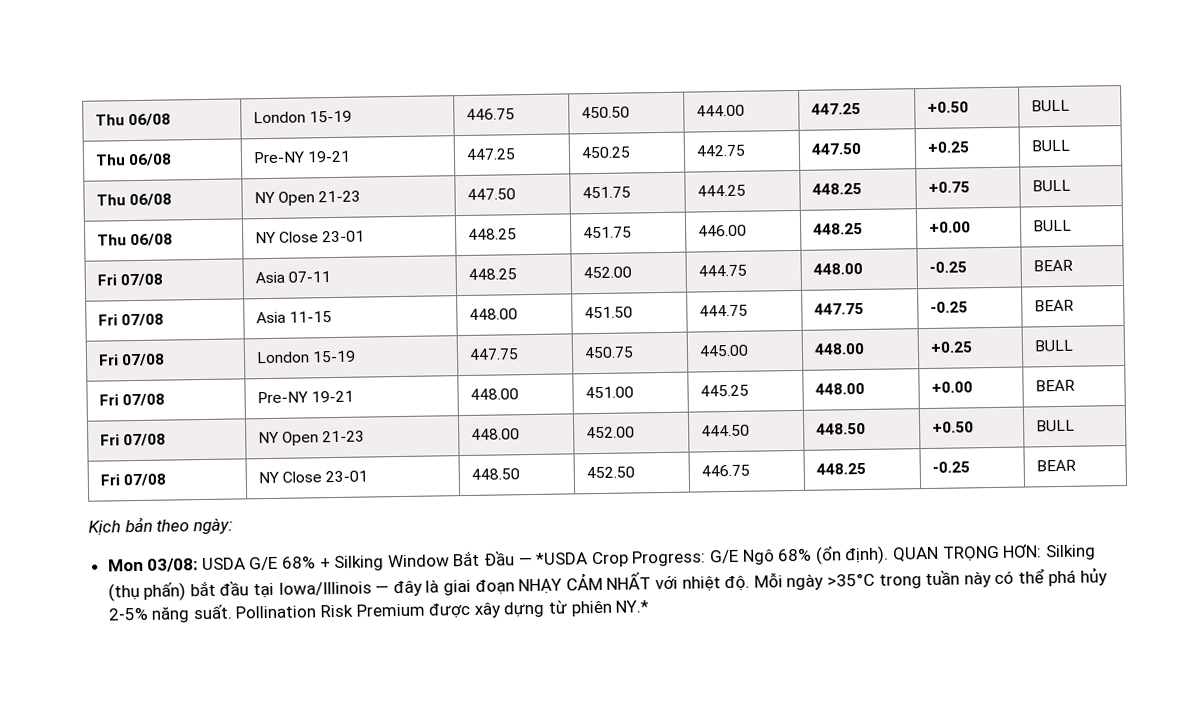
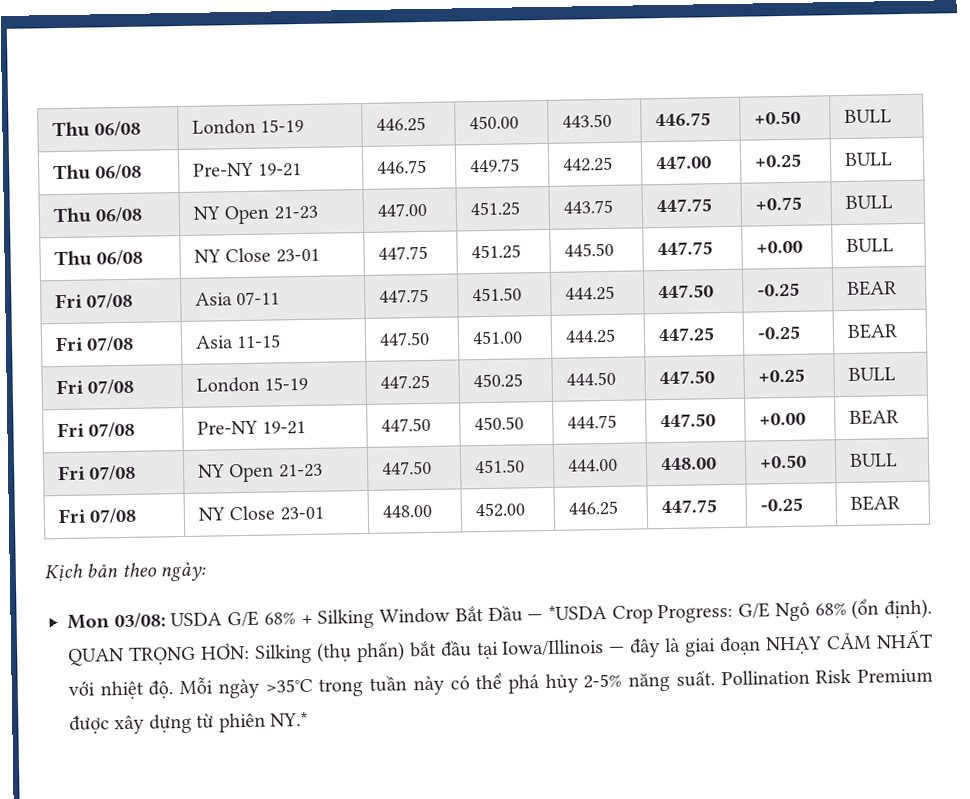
[465,108,515,120] [580,106,630,119] [695,104,745,117] [810,102,861,115] 446.75 | 450.50 | 444.00 | 447.25 -> [375,116,426,132] [468,115,519,130] [561,113,612,128] [654,112,711,127] 446.25 | 450.00 | 443.50 | 446.75
[465,148,516,160] [580,146,631,159] [695,144,745,157] [810,142,861,155] 447.25 | 450.25 | 442.75 | 447.50 -> [376,159,427,174] [469,158,520,173] [562,156,613,172] [654,155,712,170] 446.75 | 449.75 | 442.25 | 447.00
[466,188,516,200] [581,186,631,199] [696,184,746,197] [811,182,862,195] 447.50 | 451.75 | 444.25 | 448.25 -> [376,202,427,217] [469,201,520,217] [562,199,613,214] [655,198,712,213] 447.00 | 451.25 | 443.75 | 447.75
[467,228,517,240] [582,226,632,239] [697,224,747,237] [812,222,863,235] 448.25 | 451.75 | 446.00 | 448.25 -> [377,245,428,260] [470,244,521,260] [563,242,614,257] [656,241,713,256] 447.75 | 451.25 | 445.50 | 447.75
[467,268,517,280] [582,266,632,279] [697,264,747,277] [812,262,863,275] 448.25 | 452.00 | 444.75 | 448.00 -> [378,288,429,303] [471,287,522,302] [564,285,615,301] [657,284,714,299] 447.75 | 451.50 | 444.25 | 447.50
[468,308,518,320] [583,306,633,319] [698,304,748,317] [813,302,864,315] 448.00 | 451.50 | 444.75 | 447.75 -> [378,331,430,346] [471,330,523,345] [564,328,616,344] [657,327,715,342] 447.50 | 451.00 | 444.25 | 447.25
[468,348,519,360] [583,346,634,359] [698,344,749,357] [813,342,865,355] 447.75 | 450.75 | 445.00 | 448.00 -> [379,374,430,390] [472,373,523,389] [565,371,616,386] [658,370,715,385] 447.25 | 450.25 | 444.50 | 447.50
[469,388,519,400] [584,386,634,399] [699,384,749,397] [814,382,865,395] 448.00 | 451.00 | 445.25 | 448.00 -> [380,417,431,432] [473,416,524,431] [566,414,617,429] [659,413,716,428] 447.50 | 450.50 | 444.75 | 447.50
[470,428,520,440] [585,426,635,439] [700,424,750,437] [815,422,866,435] 448.00 | 452.00 | 444.50 | 448.50 -> [381,460,432,475] [474,459,525,474] [567,458,618,472] [659,457,717,471] 447.50 | 451.50 | 444.00 | 448.00
[470,468,520,480] [585,466,635,479] [700,464,750,477] [815,462,866,475] 448.50 | 452.50 | 446.75 | 448.25 -> [381,504,432,518] [474,502,525,518] [567,500,618,516] [660,499,717,514] 448.00 | 452.00 | 446.25 | 447.75

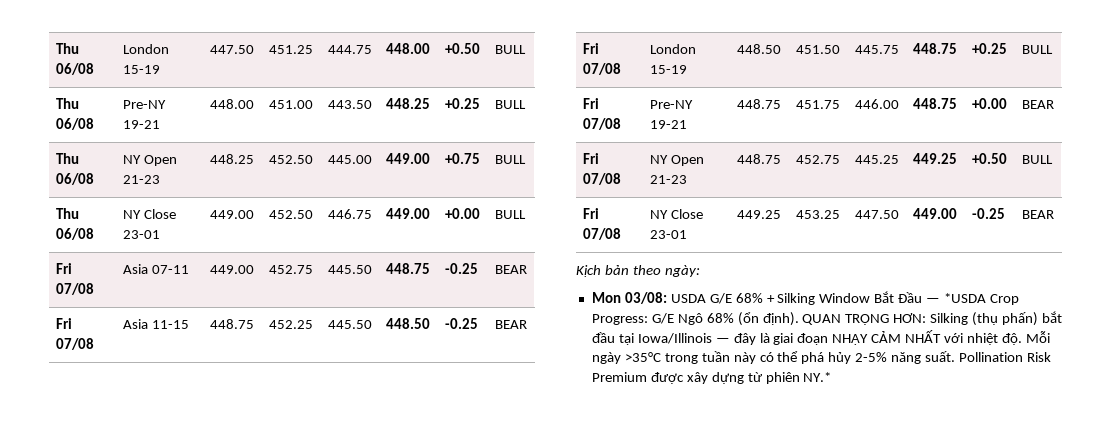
[375,116,426,132] [468,115,519,130] [561,113,612,128] [654,112,711,127] 446.25 | 450.00 | 443.50 | 446.75 -> [209,45,254,54] [268,45,313,54] [327,45,372,54] [385,43,430,54] 447.50 | 451.25 | 444.75 | 448.00
[376,159,427,174] [469,158,520,173] [562,156,613,172] [654,155,712,170] 446.75 | 449.75 | 442.25 | 447.00 -> [209,99,254,109] [268,100,313,109] [327,100,372,109] [385,98,430,109] 448.00 | 451.00 | 443.50 | 448.25
[376,202,427,217] [469,201,520,217] [562,199,613,214] [655,198,712,213] 447.00 | 451.25 | 443.75 | 447.75 -> [209,154,254,164] [268,155,313,164] [327,155,372,164] [385,153,430,164] 448.25 | 452.50 | 445.00 | 449.00
[377,245,428,260] [470,244,521,260] [563,242,614,257] [656,241,713,256] 447.75 | 451.25 | 445.50 | 447.75 -> [209,210,254,219] [268,210,313,219] [327,209,372,219] [385,208,430,219] 449.00 | 452.50 | 446.75 | 449.00
[378,288,429,303] [471,287,522,302] [564,285,615,301] [657,284,714,299] 447.75 | 451.50 | 444.25 | 447.50 -> [209,265,254,274] [268,265,313,274] [327,265,372,274] [385,263,430,274] 449.00 | 452.75 | 445.50 | 448.75
[378,331,430,346] [471,330,523,345] [564,328,616,344] [657,327,715,342] 447.50 | 451.00 | 444.25 | 447.25 -> [209,319,254,329] [268,320,313,329] [327,320,372,329] [385,318,430,329] 448.75 | 452.25 | 445.50 | 448.50
[379,374,430,390] [472,373,523,389] [565,371,616,386] [658,370,715,385] 447.25 | 450.25 | 444.50 | 447.50 -> [736,44,781,54] [795,45,840,54] [854,45,899,54] [912,43,957,54] 448.50 | 451.50 | 445.75 | 448.75
[380,417,431,432] [473,416,524,431] [566,414,617,429] [659,413,716,428] 447.50 | 450.50 | 444.75 | 447.50 -> [736,99,781,109] [795,100,840,109] [854,99,899,109] [912,98,957,109] 448.75 | 451.75 | 446.00 | 448.75
[381,460,432,475] [474,459,525,474] [567,458,618,472] [659,457,717,471] 447.50 | 451.50 | 444.00 | 448.00 -> [736,154,781,164] [795,155,840,164] [854,155,899,164] [912,153,957,164] 448.75 | 452.75 | 445.25 | 449.25
[381,504,432,518] [474,502,525,518] [567,500,618,516] [660,499,717,514] 448.00 | 452.00 | 446.25 | 447.75 -> [736,210,781,219] [795,210,840,219] [854,210,899,219] [912,208,957,219] 449.25 | 453.25 | 447.50 | 449.00

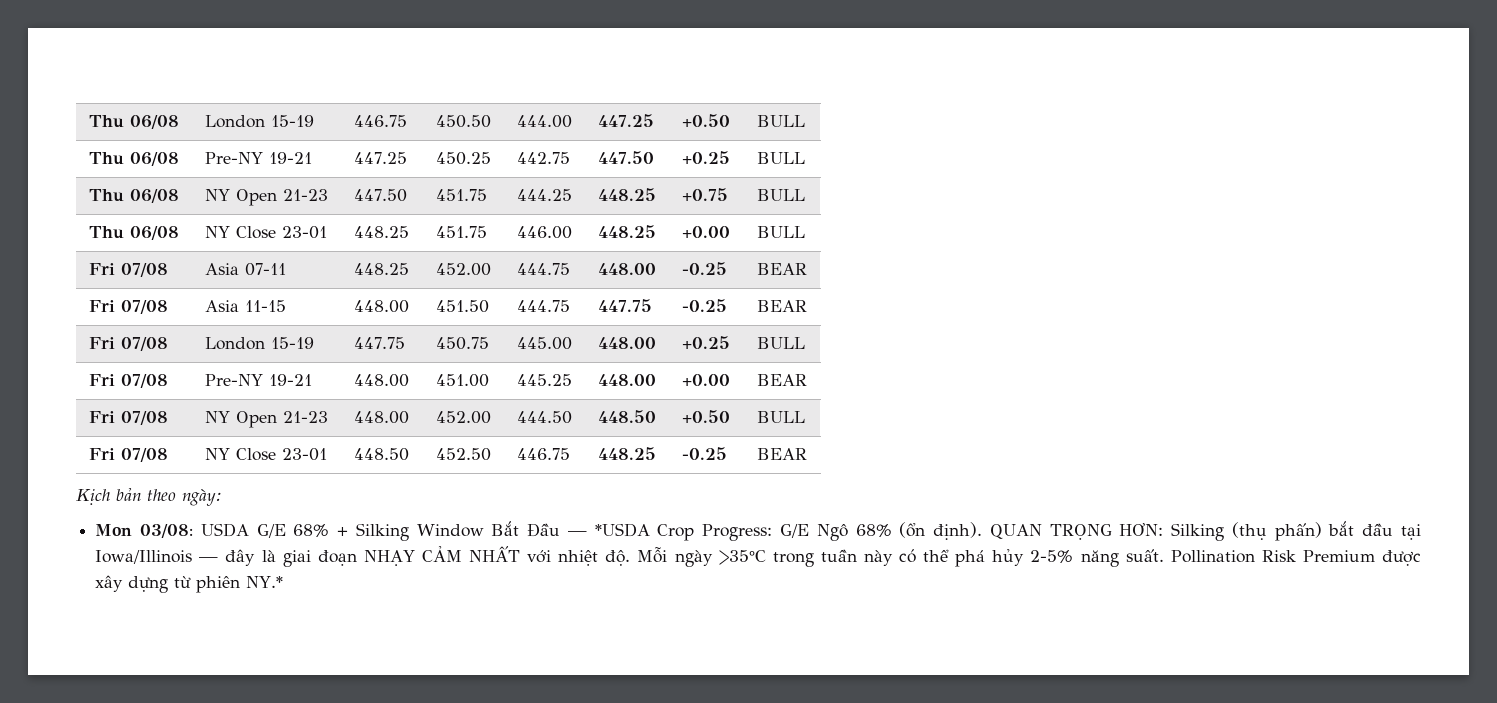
[209,45,254,54] [268,45,313,54] [327,45,372,54] [385,43,430,54] 447.50 | 451.25 | 444.75 | 448.00 -> [353,115,407,127] [435,115,491,128] [516,115,572,128] [597,114,654,127] 446.75 | 450.50 | 444.00 | 447.25
[209,99,254,109] [268,100,313,109] [327,100,372,109] [385,98,430,109] 448.00 | 451.00 | 443.50 | 448.25 -> [353,152,407,164] [435,152,491,165] [516,152,570,164] [597,151,654,164] 447.25 | 450.25 | 442.75 | 447.50
[209,154,254,164] [268,155,313,164] [327,155,372,164] [385,153,430,164] 448.25 | 452.50 | 445.00 | 449.00 -> [353,189,407,202] [435,189,487,201] [516,189,572,201] [597,188,656,201] 447.50 | 451.75 | 444.25 | 448.25
[209,210,254,219] [268,210,313,219] [327,209,372,219] [385,208,430,219] 449.00 | 452.50 | 446.75 | 449.00 -> [353,226,409,238] [435,226,487,238] [516,226,572,239] [597,225,656,238] 448.25 | 451.75 | 446.00 | 448.25
[209,265,254,274] [268,265,313,274] [327,265,372,274] [385,263,430,274] 449.00 | 452.75 | 445.50 | 448.75 -> [353,263,409,275] [435,263,491,276] [516,263,570,275] [597,263,656,275] 448.25 | 452.00 | 444.75 | 448.00
[209,319,254,329] [268,320,313,329] [327,320,372,329] [385,318,430,329] 448.75 | 452.25 | 445.50 | 448.50 -> [353,300,409,313] [435,300,489,313] [516,300,570,312] [597,299,652,312] 448.00 | 451.50 | 444.75 | 447.75
[736,44,781,54] [795,45,840,54] [854,45,899,54] [912,43,957,54] 448.50 | 451.50 | 445.75 | 448.75 -> [353,337,405,349] [435,337,489,350] [516,337,572,350] [597,337,656,349] 447.75 | 450.75 | 445.00 | 448.00
[736,99,781,109] [795,100,840,109] [854,99,899,109] [912,98,957,109] 448.75 | 451.75 | 446.00 | 448.75 -> [353,374,409,387] [435,374,489,387] [516,374,572,386] [597,374,656,386] 448.00 | 451.00 | 445.25 | 448.00
[736,154,781,164] [795,155,840,164] [854,155,899,164] [912,153,957,164] 448.75 | 452.75 | 445.25 | 449.25 -> [353,411,409,424] [435,411,491,424] [516,411,572,424] [597,410,656,423] 448.00 | 452.00 | 444.50 | 448.50
[736,210,781,219] [795,210,840,219] [854,210,899,219] [912,208,957,219] 449.25 | 453.25 | 447.50 | 449.00 -> [353,448,409,461] [435,448,491,461] [516,448,570,460] [597,447,656,460] 448.50 | 452.50 | 446.75 | 448.25

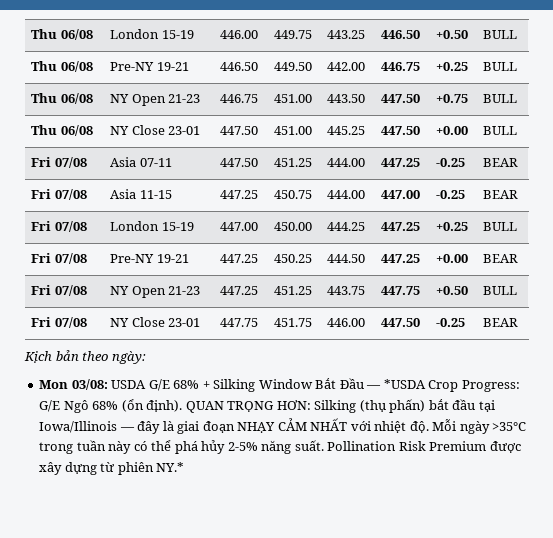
[353,115,407,127] [435,115,491,128] [516,115,572,128] [597,114,654,127] 446.75 | 450.50 | 444.00 | 447.25 -> [220,30,259,39] [274,30,313,39] [327,30,366,39] [381,30,421,39] 446.00 | 449.75 | 443.25 | 446.50
[353,152,407,164] [435,152,491,165] [516,152,570,164] [597,151,654,164] 447.25 | 450.25 | 442.75 | 447.50 -> [220,62,259,71] [274,62,313,71] [327,62,366,71] [381,62,421,71] 446.50 | 449.50 | 442.00 | 446.75
[353,189,407,202] [435,189,487,201] [516,189,572,201] [597,188,656,201] 447.50 | 451.75 | 444.25 | 448.25 -> [220,94,259,103] [274,94,313,103] [327,94,366,103] [381,94,421,103] 446.75 | 451.00 | 443.50 | 447.50
[353,226,409,238] [435,226,487,238] [516,226,572,239] [597,225,656,238] 448.25 | 451.75 | 446.00 | 448.25 -> [220,126,259,135] [274,126,313,135] [327,126,366,135] [381,126,421,135] 447.50 | 451.00 | 445.25 | 447.50
[353,263,409,275] [435,263,491,276] [516,263,570,275] [597,263,656,275] 448.25 | 452.00 | 444.75 | 448.00 -> [220,158,259,167] [274,158,313,167] [327,158,366,167] [381,158,421,167] 447.50 | 451.25 | 444.00 | 447.25
[353,300,409,313] [435,300,489,313] [516,300,570,312] [597,299,652,312] 448.00 | 451.50 | 444.75 | 447.75 -> [220,190,259,199] [274,190,313,199] [327,190,366,199] [381,190,421,199] 447.25 | 450.75 | 444.00 | 447.00
[353,337,405,349] [435,337,489,350] [516,337,572,350] [597,337,656,349] 447.75 | 450.75 | 445.00 | 448.00 -> [220,222,259,231] [274,222,313,231] [327,222,366,231] [381,222,421,231] 447.00 | 450.00 | 444.25 | 447.25
[353,374,409,387] [435,374,489,387] [516,374,572,386] [597,374,656,386] 448.00 | 451.00 | 445.25 | 448.00 -> [220,254,259,263] [274,254,313,263] [327,254,366,263] [381,254,421,263] 447.25 | 450.25 | 444.50 | 447.25
[353,411,409,424] [435,411,491,424] [516,411,572,424] [597,410,656,423] 448.00 | 452.00 | 444.50 | 448.50 -> [220,286,259,295] [274,286,313,295] [327,286,366,295] [381,286,421,295] 447.25 | 451.25 | 443.75 | 447.75
[353,448,409,461] [435,448,491,461] [516,448,570,460] [597,447,656,460] 448.50 | 452.50 | 446.75 | 448.25 -> [220,318,259,327] [274,318,313,327] [327,318,366,327] [381,318,421,327] 447.75 | 451.75 | 446.00 | 447.50

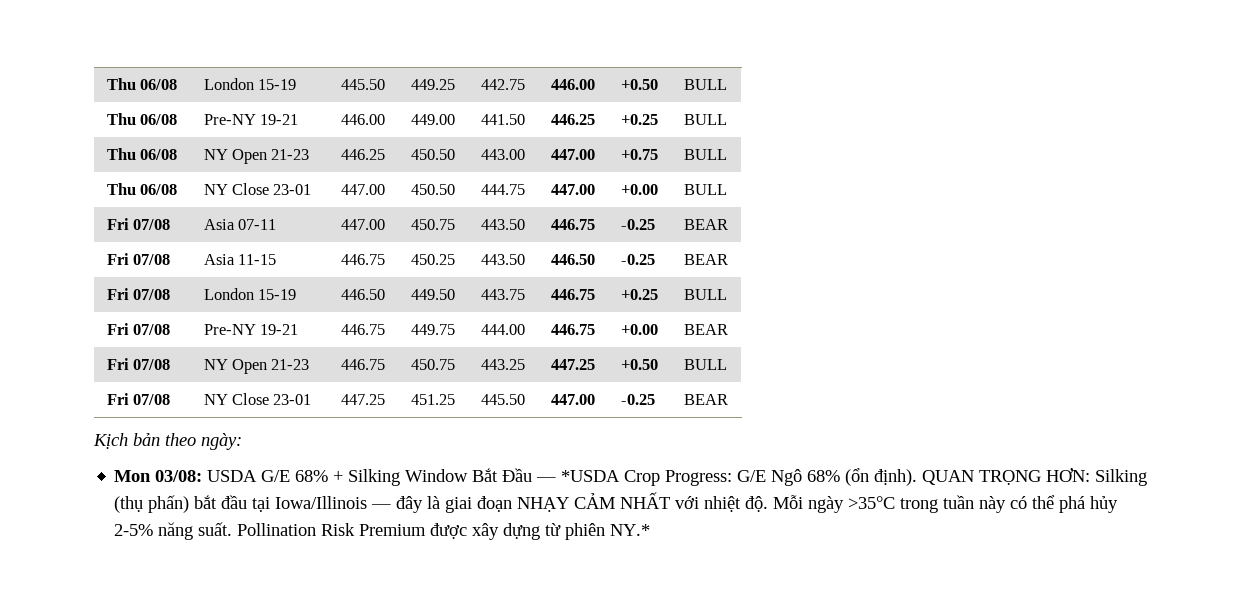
[220,30,259,39] [274,30,313,39] [327,30,366,39] [381,30,421,39] 446.00 | 449.75 | 443.25 | 446.50 -> [340,79,385,90] [410,79,455,90] [480,79,525,90] [550,79,595,90] 445.50 | 449.25 | 442.75 | 446.00
[220,62,259,71] [274,62,313,71] [327,62,366,71] [381,62,421,71] 446.50 | 449.50 | 442.00 | 446.75 -> [340,114,385,125] [410,114,455,125] [480,114,525,125] [550,114,595,125] 446.00 | 449.00 | 441.50 | 446.25
[220,94,259,103] [274,94,313,103] [327,94,366,103] [381,94,421,103] 446.75 | 451.00 | 443.50 | 447.50 -> [340,149,385,160] [410,149,455,160] [480,149,525,160] [550,149,595,160] 446.25 | 450.50 | 443.00 | 447.00
[220,126,259,135] [274,126,313,135] [327,126,366,135] [381,126,421,135] 447.50 | 451.00 | 445.25 | 447.50 -> [340,184,385,195] [410,184,455,195] [480,184,525,195] [550,184,595,195] 447.00 | 450.50 | 444.75 | 447.00
[220,158,259,167] [274,158,313,167] [327,158,366,167] [381,158,421,167] 447.50 | 451.25 | 444.00 | 447.25 -> [340,219,385,230] [410,219,455,230] [480,219,525,230] [550,219,595,230] 447.00 | 450.75 | 443.50 | 446.75
[220,190,259,199] [274,190,313,199] [327,190,366,199] [381,190,421,199] 447.25 | 450.75 | 444.00 | 447.00 -> [340,254,385,265] [410,254,455,265] [480,254,525,265] [550,254,595,265] 446.75 | 450.25 | 443.50 | 446.50
[220,222,259,231] [274,222,313,231] [327,222,366,231] [381,222,421,231] 447.00 | 450.00 | 444.25 | 447.25 -> [340,289,385,300] [410,289,455,300] [480,289,525,300] [550,289,595,300] 446.50 | 449.50 | 443.75 | 446.75
[220,254,259,263] [274,254,313,263] [327,254,366,263] [381,254,421,263] 447.25 | 450.25 | 444.50 | 447.25 -> [340,324,385,335] [410,324,455,335] [480,324,525,335] [550,324,595,335] 446.75 | 449.75 | 444.00 | 446.75
[220,286,259,295] [274,286,313,295] [327,286,366,295] [381,286,421,295] 447.25 | 451.25 | 443.75 | 447.75 -> [340,359,385,370] [410,359,455,370] [480,359,525,370] [550,359,595,370] 446.75 | 450.75 | 443.25 | 447.25
[220,318,259,327] [274,318,313,327] [327,318,366,327] [381,318,421,327] 447.75 | 451.75 | 446.00 | 447.50 -> [340,394,385,405] [410,394,455,405] [480,394,525,405] [550,394,595,405] 447.25 | 451.25 | 445.50 | 447.00

